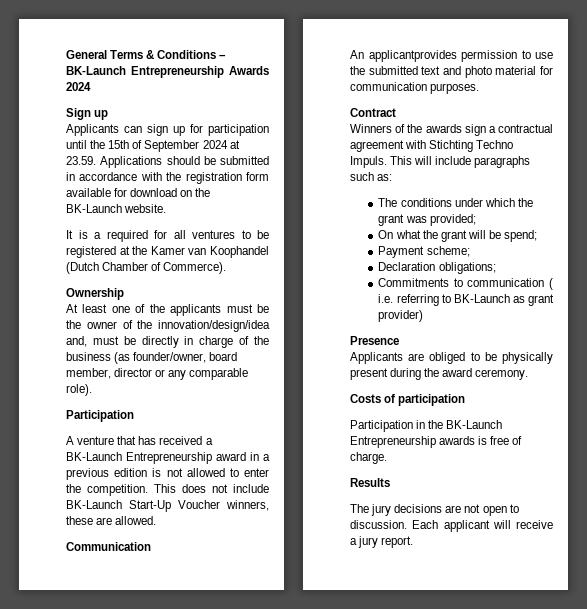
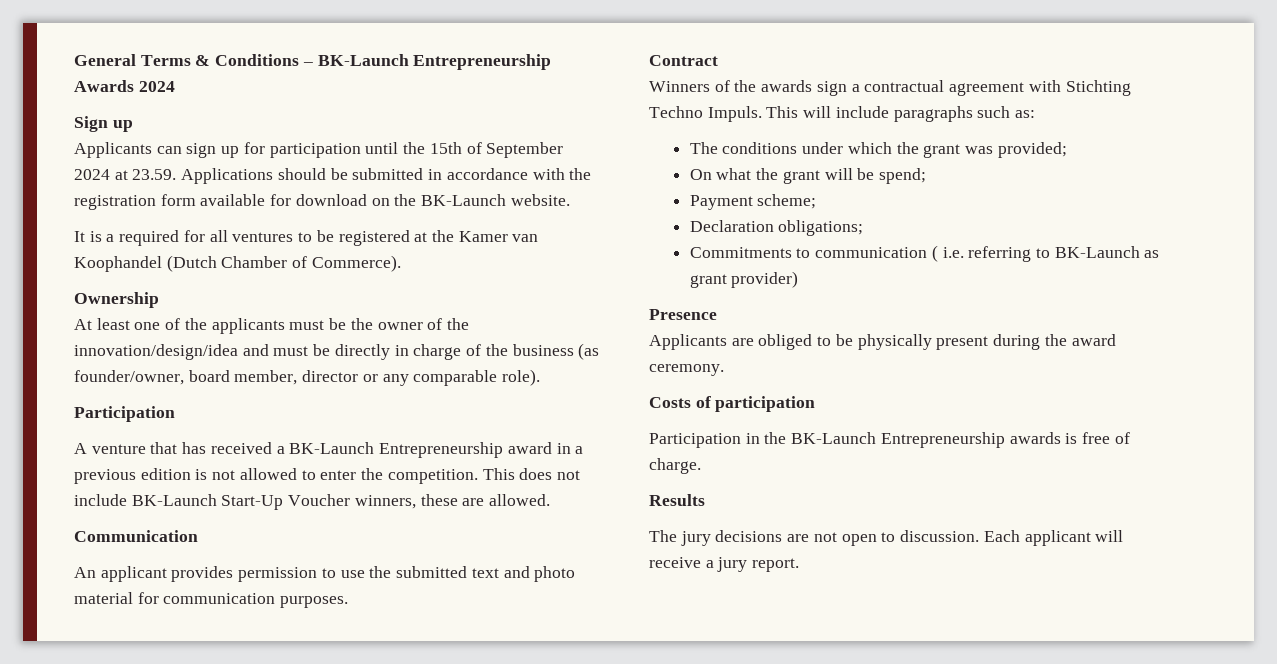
[66,336,87,347] and, -> [242,344,269,356] and
[368,50,457,62] applicantprovides -> [100,566,234,582] applicant provides

